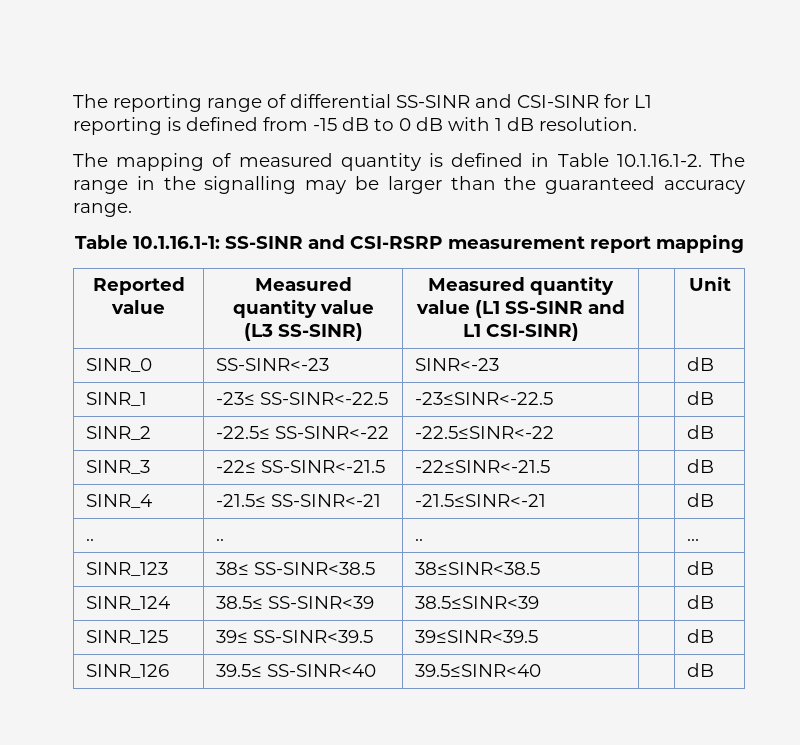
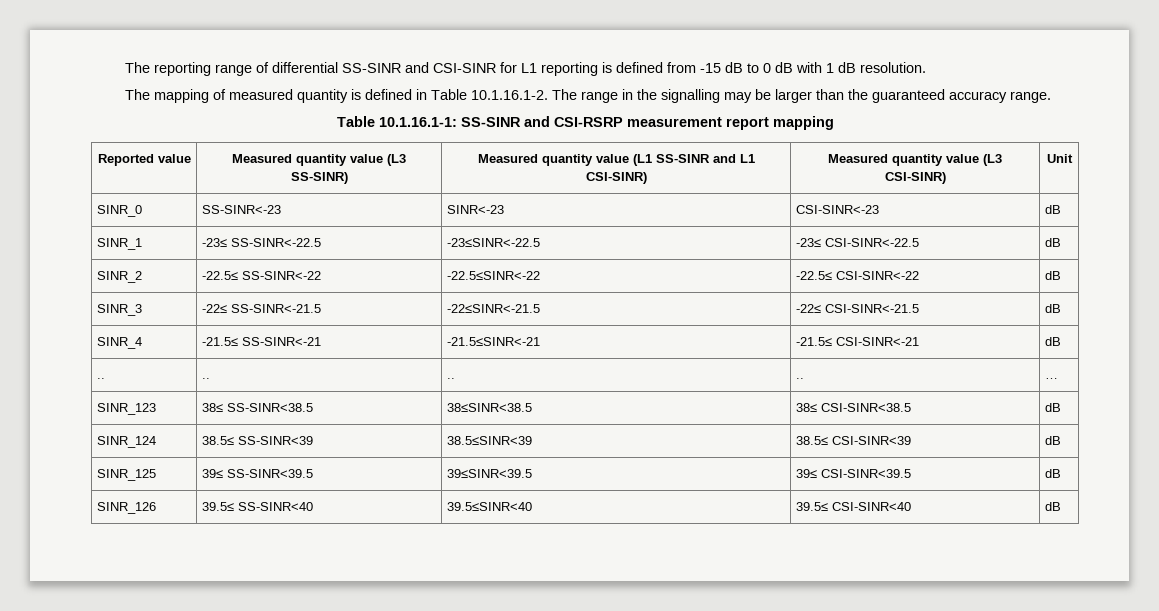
(579, 332) none -> [828,154,1002,166] [884,172,946,184] Measured quantity value (L3 CSI-SINR)
(500, 364) none -> [796,205,880,214] CSI-SINR<-23
(554, 398) none -> [796,238,920,247] -23≤ CSI-SINR<-22.5
(555, 432) none -> [796,271,920,280] -22.5≤ CSI-SINR<-22
(551, 466) none -> [796,304,920,313] -22≤ CSI-SINR<-21.5
(547, 500) none -> [796,337,920,346] -21.5≤ CSI-SINR<-21
(424, 539) none -> [796,378,805,379] ..
(541, 568) none -> [796,403,912,412] 38≤ CSI-SINR<38.5
(540, 602) none -> [796,436,912,445] 38.5≤ CSI-SINR<39
(539, 636) none -> [796,469,912,478] 39≤ CSI-SINR<39.5
(542, 670) none -> [796,502,912,511] 39.5≤ CSI-SINR<40

